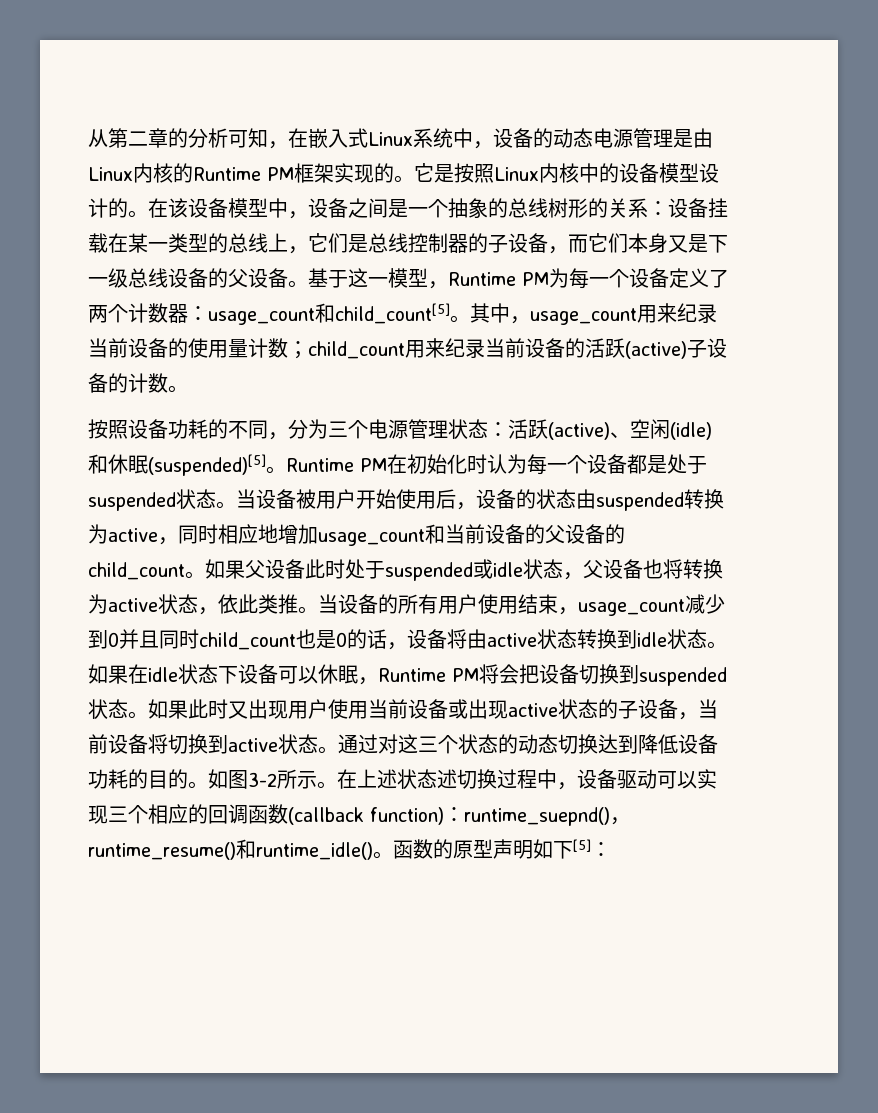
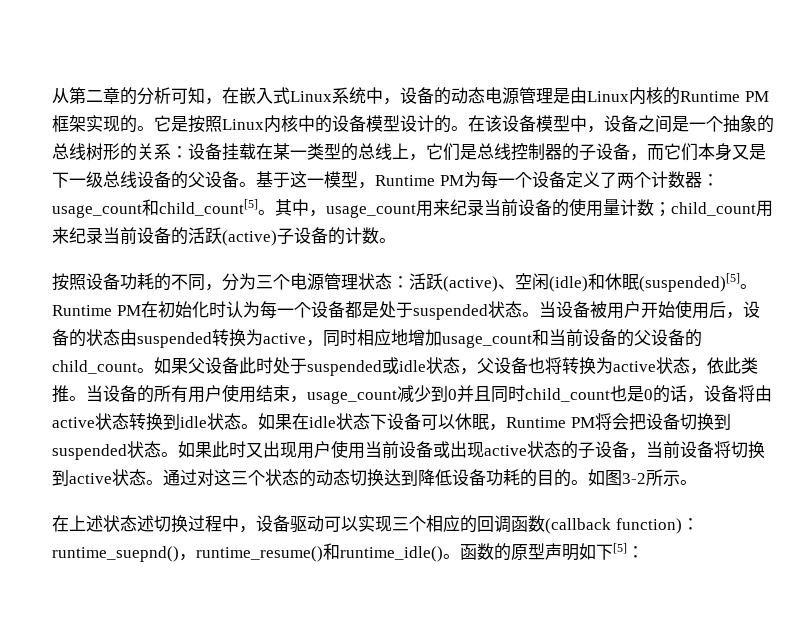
(337, 785) none -> (697, 482) //

